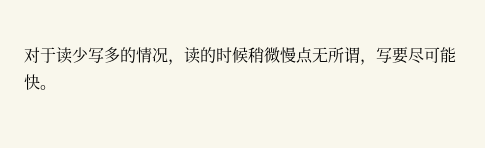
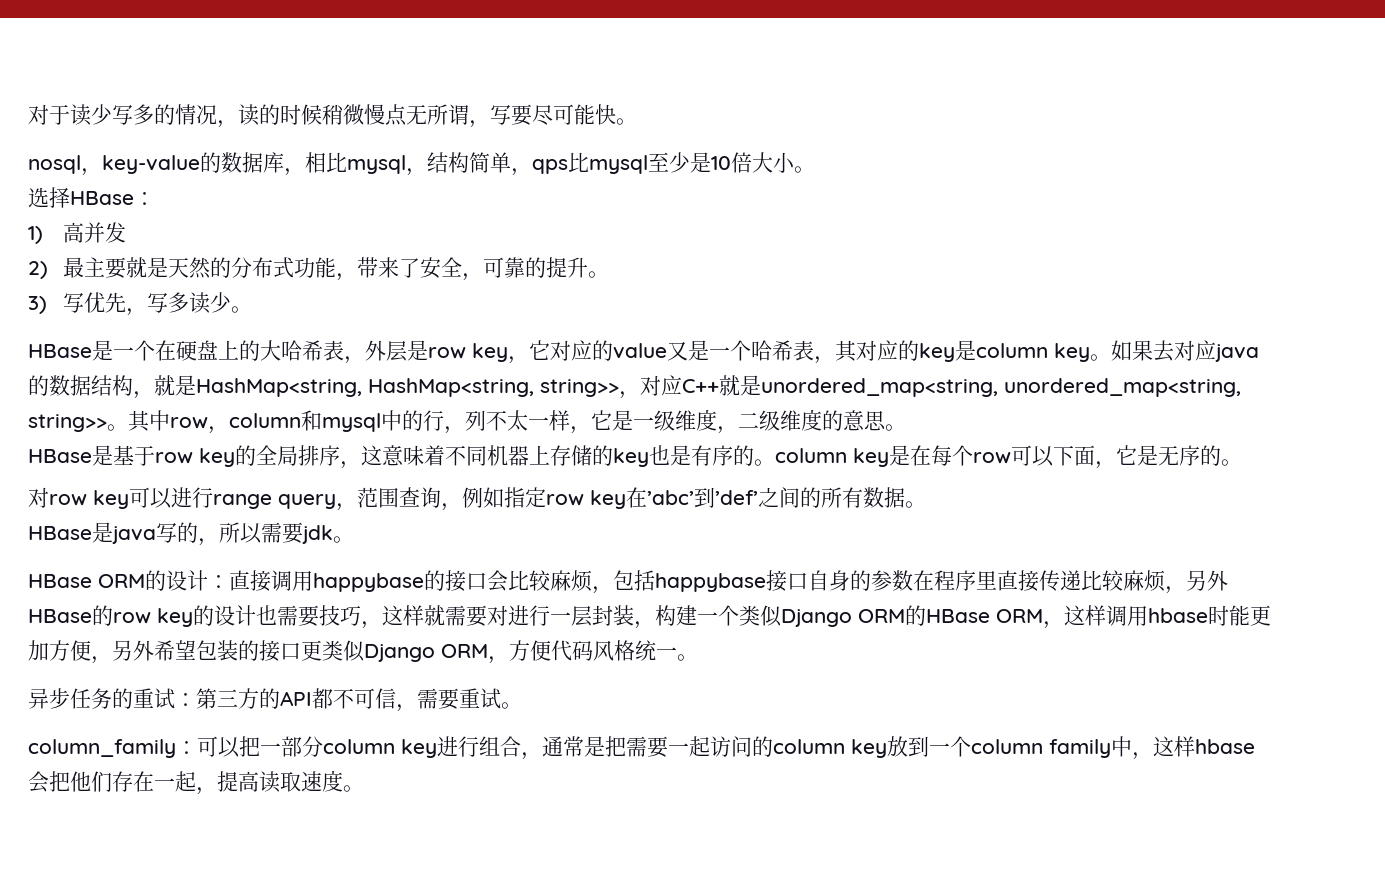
(56, 87) none -> [28,152,815,176] [28,187,155,208] [28,222,126,244] [28,257,609,281] [28,292,252,316] [28,340,1259,364] [28,375,1241,399] [28,409,906,434] [28,445,1242,469] [28,487,926,511] [28,522,354,546] [28,570,1228,594] [28,605,1271,629] [28,640,698,664] [28,688,522,712] [28,736,1255,760] [28,770,364,795] // nosql，key-value的数据库，相比mysql，结构简单，qps比mysql至少是10倍大小。 // 选择HBase： // 1)高并发 // 2)最主要就是天然的分布式功能，带来了安全，可靠的提升。 // 3)写优先，写多读少。 // HBase是一个在硬盘上的大哈希表，外层是row key，它对应的value又是一个哈希表，其对应的key是column key。如果去对应java的数据结构，就是HashMap<string, HashMap<string, string>>，对应C++就是unordered_map<string, unordered_map<string, string>>。其中row，column和mysql中的行，列不太一样，它是一级维度，二级维度的意思。 // HBase是基于row key的全局排序，这意味着不同机器上存储的key也是有序的。column key是在每个row可以下面，它是无序的。 // 对row key可以进行range query，范围查询，例如指定row key在’abc’到’def’之间的所有数据。 // HBase是java写的，所以需要jdk。 // HBase ORM的设计：直接调用happybase的接口会比较麻烦，包括happybase接口自身的参数在程序里直接传递比较麻烦，另外HBase的row key的设计也需要技巧，这样就需要对进行一层封装，构建一个类似Django ORM的HBase ORM，这样调用hbase时能更加方便，另外希望包装的接口更类似Django ORM，方便代码风格统一。 // 异步任务的重试：第三方的API都不可信，需要重试。 // column_family：可以把一部分column key进行组合，通常是把需要一起访问的column key放到一个column family中，这样hbase会把他们存在一起，提高读取速度。

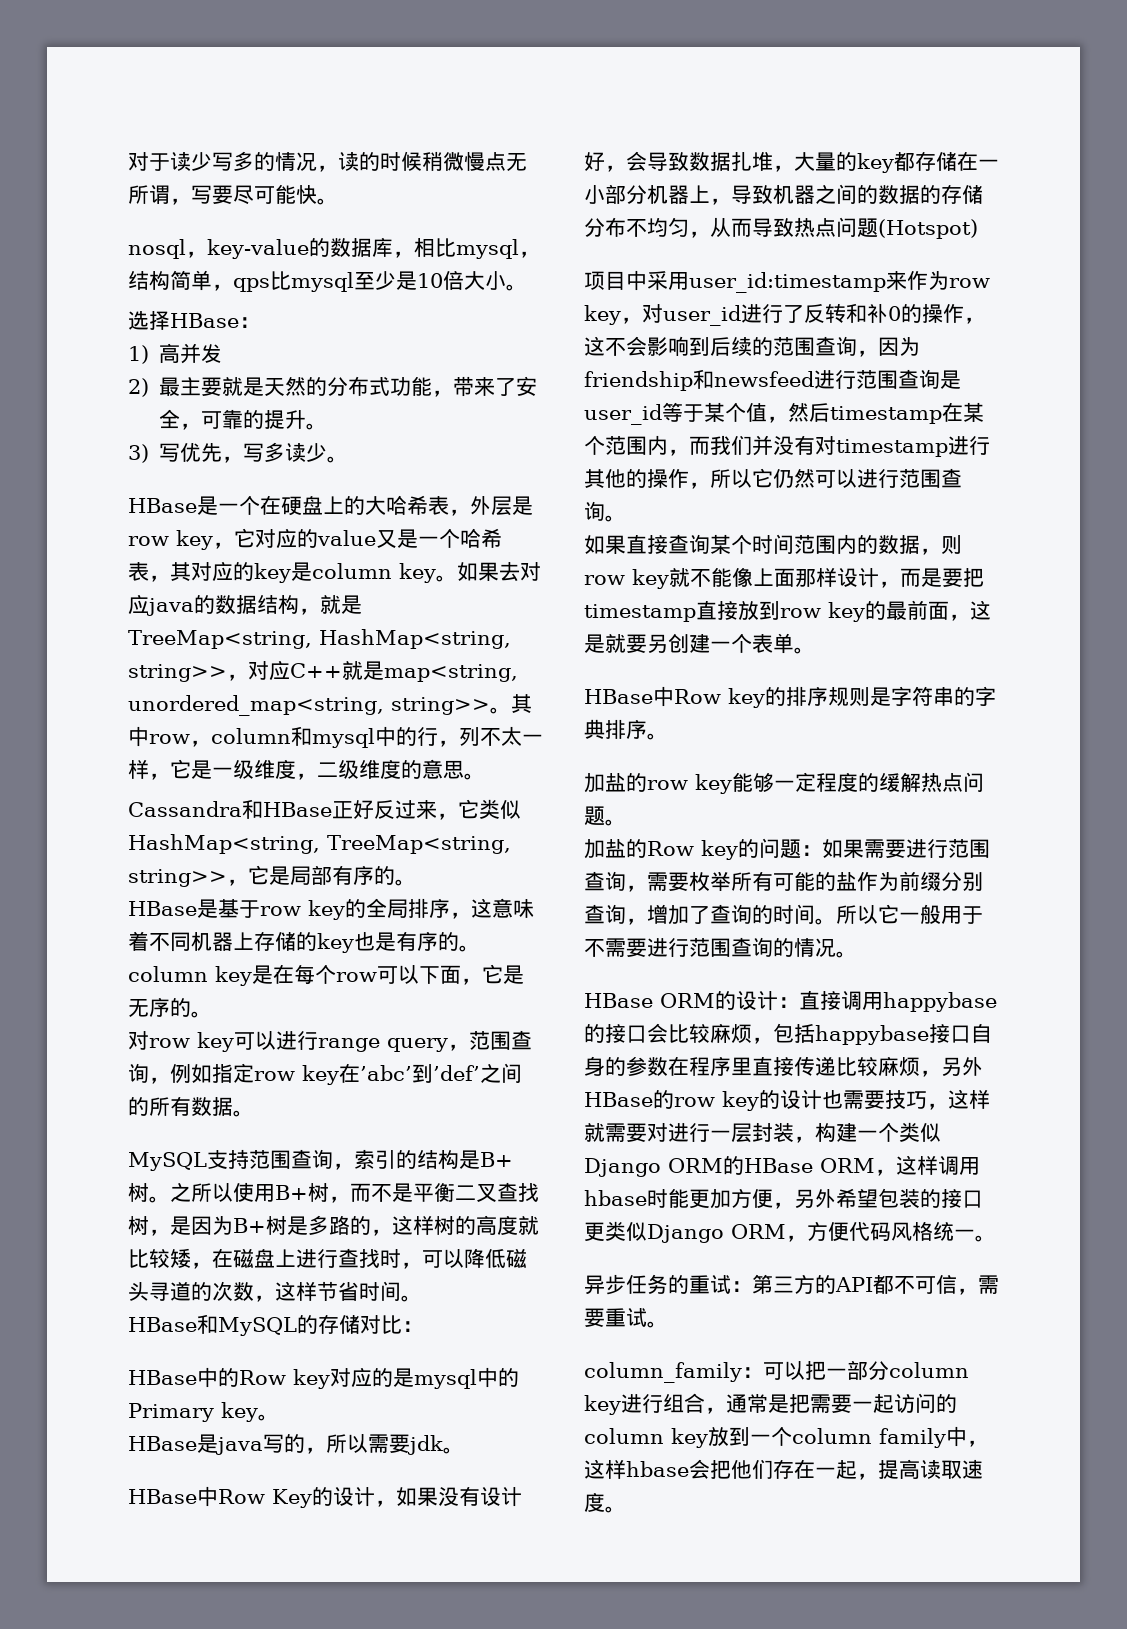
[196,378,362,397] HashMap<string, -> [128,630,312,649] TreeMap<string,
[761,378,998,397] unordered_map<string, -> [384,664,518,682] map<string,
(906, 427) none -> [128,799,521,820] [128,834,511,854] [128,865,416,887] // Cassandra和HBase正好反过来，它类似HashMap<string, TreeMap<string, string>>，它是局部有序的。
(926, 504) none -> [128,1149,513,1171] [128,1182,539,1203] [128,1215,539,1236] [128,1248,527,1269] [128,1281,422,1302] [128,1314,423,1336] [128,1367,519,1389] [128,1402,279,1422] // MySQL支持范围查询，索引的结构是B+树。之所以使用B+树，而不是平衡二叉查找树，是因为B+树是多路的，这样树的高度就比较矮，在磁盘上进行查找时，可以降低磁头寻道的次数，这样节省时间。 // HBase和MySQL的存储对比： // HBase中的Row key对应的是mysql中的Primary key。
(354, 539) none -> [128,1486,522,1508] [584,151,999,173] [584,184,983,205] [584,217,978,239] [584,270,990,293] [584,303,985,326] [584,336,920,357] [584,369,961,391] [584,402,984,425] [584,435,990,457] [584,468,962,489] [584,501,626,522] [584,534,962,555] [584,567,984,589] [584,600,991,622] [584,633,815,654] [584,686,996,708] [584,719,668,740] [584,772,984,794] [584,806,626,826] [584,838,990,860] [584,871,983,892] [584,904,983,925] [584,937,857,958] // HBase中Row Key的设计，如果没有设计好，会导致数据扎堆，大量的key都存储在一小部分机器上，导致机器之间的数据的存储分布不均匀，从而导致热点问题(Hotspot) // 项目中采用user_id:timestamp来作为row key，对user_id进行了反转和补0的操作，这不会影响到后续的范围查询，因为friendship和newsfeed进行范围查询是user_id等于某个值，然后timestamp在某个范围内，而我们并没有对timestamp进行其他的操作，所以它仍然可以进行范围查询。 // 如果直接查询某个时间范围内的数据，则row key就不能像上面那样设计，而是要把timestamp直接放到row key的最前面，这是就要另创建一个表单。 // HBase中Row key的排序规则是字符串的字典排序。 // 加盐的row key能够一定程度的缓解热点问题。 // 加盐的Row key的问题：如果需要进行范围查询，需要枚举所有可能的盐作为前缀分别查询，增加了查询的时间。所以它一般用于不需要进行范围查询的情况。

